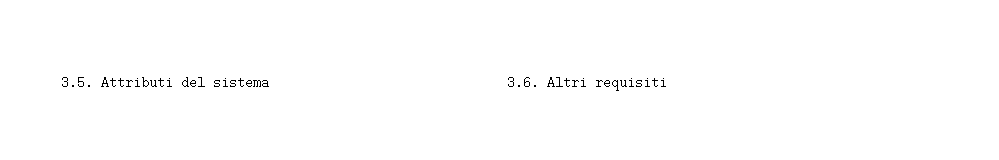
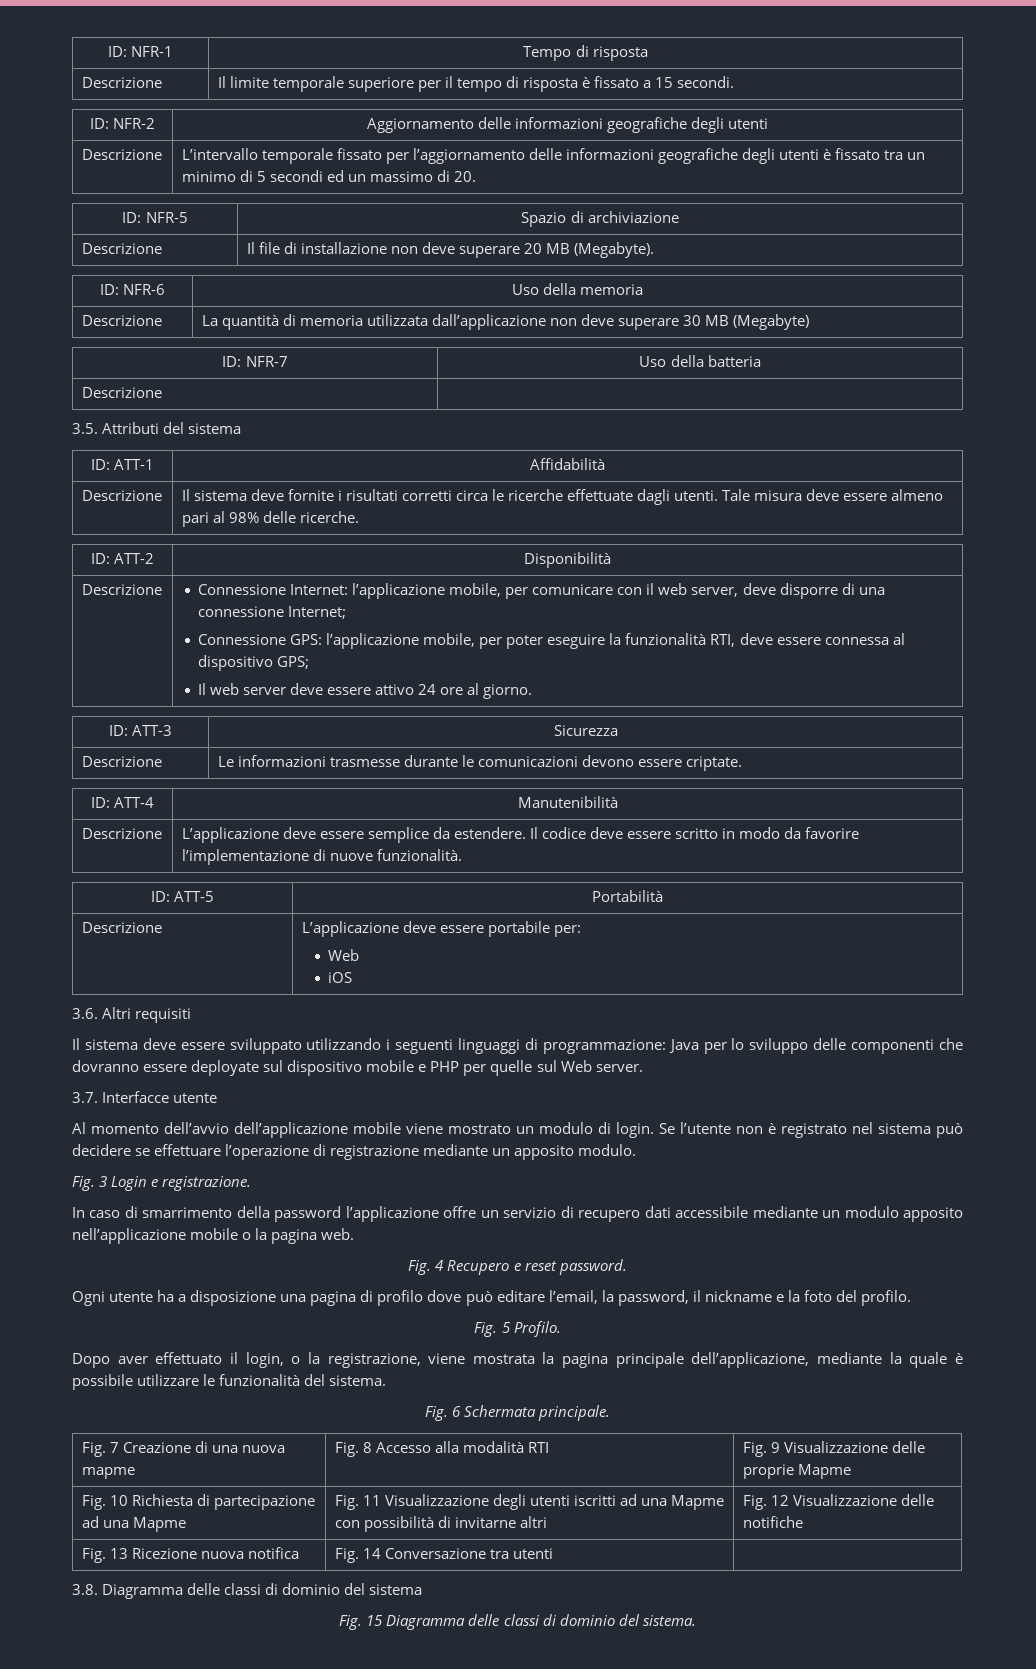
[61,76,269,89] [507,76,667,91] 3.5. Attributi del sistema // 3.6. Altri requisiti -> [107,46,174,57] [523,45,648,61] [81,77,162,88] [217,76,735,92] [89,118,156,129] [366,117,769,133] [81,149,162,160] [181,148,926,164] [181,170,476,182] [122,212,188,223] [521,211,679,227] [81,243,162,254] [246,242,654,258] [99,284,166,295] [511,283,644,295] [81,315,162,326] [201,314,810,330] [222,356,288,367] [639,355,761,367] [81,387,162,398] [72,422,242,434] [90,459,155,470] [530,458,605,470] [81,490,162,501] [181,489,944,505] [181,511,359,527] [90,553,155,564] [524,552,611,568] [81,584,162,595] [198,583,885,599] [198,606,347,619] [198,633,905,649] [198,655,310,671] [198,683,533,699] [108,725,173,736] [553,725,618,736] [81,756,162,767] [217,755,742,771] [90,797,155,808] [517,796,618,808] [81,828,162,839] [181,827,860,843] [181,849,462,865] [150,891,215,902] [592,890,663,902] [81,922,162,933] [301,921,581,937] [328,949,360,961] [328,972,353,983] [72,1007,192,1023] [72,1038,963,1054] [72,1060,643,1076] [72,1091,218,1103] [72,1122,963,1138] [72,1144,637,1160] [72,1176,252,1191] [72,1206,964,1222] [72,1228,355,1244] [408,1259,627,1275] [72,1290,912,1306] [474,1321,561,1337] [72,1352,963,1368] [72,1374,387,1390] [424,1405,611,1421] [81,1441,285,1457] [81,1467,135,1479] [334,1441,549,1457] [742,1441,925,1457] [742,1464,851,1479] [81,1494,315,1510] [81,1516,186,1532] [334,1494,724,1510] [334,1516,547,1532] [742,1494,934,1510] [742,1516,803,1528] [81,1547,299,1563] [334,1548,553,1563] [72,1583,423,1599] [339,1614,696,1630] ID: NFR-1 | Tempo di risposta // Descrizione | Il limite temporale superiore per il tempo di risposta è fissato a 15 secondi. // ID: NFR-2 | Aggiornamento delle informazioni geografiche degli utenti // Descrizione | L’intervallo temporale fissato per l’aggiornamento delle informazioni geografiche degli utenti è fissato tra un minimo di 5 secondi ed un massimo di 20. // ID: NFR-5 | Spazio di archiviazione // Descrizione | Il file di installazione non deve superare 20 MB (Megabyte). // ID: NFR-6 | Uso della memoria // Descrizione | La quantità di memoria utilizzata dall’applicazione non deve superare 30 MB (Megabyte) // ID: NFR-7 | Uso della batteria // Descrizione | // 3.5. Attributi del sistema // ID: ATT-1 | Affidabilità // Descrizione | Il sistema deve fornite i risultati corretti circa le ricerche effettuate dagli utenti. Tale misura deve essere almeno pari al 98% delle ricerche. // ID: ATT-2 | Disponibilità // Descrizione | Connessione Internet: l’applicazione mobile, per comunicare con il web server, deve disporre di una connessione Internet; // Connessione GPS: l’applicazione mobile, per poter eseguire la funzionalità RTI, deve essere connessa al dispositivo GPS; // Il web server deve essere attivo 24 ore al giorno. // ID: ATT-3 | Sicurezza // Descrizione | Le informazioni trasmesse durante le comunicazioni devono essere criptate. // ID: ATT-4 | Manutenibilità // Descrizione | L’applicazione deve essere semplice da estendere. Il codice deve essere scritto in modo da favorire l’implementazione di nuove funzionalità. // ID: ATT-5 | Portabilità // Descrizione | L’applicazione deve essere portabile per: // Web // iOS // 3.6. Altri requisiti // Il sistema deve essere sviluppato utilizzando i seguenti linguaggi di programmazione: Java per lo sviluppo delle componenti che dovranno essere deployate sul dispositivo mobile e PHP per quelle sul Web server. // 3.7. Interfacce utente // Al momento dell’avvio dell’applicazione mobile viene mostrato un modulo di login. Se l’utente non è registrato nel sistema può decidere se effettuare l’operazione di registrazione mediante un apposito modulo. // Fig. 3 Login e registrazione. // In caso di smarrimento della password l’applicazione offre un servizio di recupero dati accessibile mediante un modulo apposito nell’applicazione mobile o la pagina web. // Fig. 4 Recupero e reset password. // Ogni utente ha a disposizione una pagina di profilo dove può editare l’email, la password, il nickname e la foto del profilo. // Fig. 5 Profilo. // Dopo aver effettuato il login, o la registrazione, viene mostrata la pagina principale dell’applicazione, mediante la quale è possibile utilizzare le funzionalità del sistema. // Fig. 6 Schermata principale. // Fig. 7 Creazione di una nuova mapme | Fig. 8 Accesso alla modalità RTI | Fig. 9 Visualizzazione delle proprie Mapme // Fig. 10 Richiesta di partecipazione ad una Mapme | Fig. 11 Visualizzazione degli utenti iscritti ad una Mapme con possibilità di invitarne altri | Fig. 12 Visualizzazione delle notifiche // Fig. 13 Ricezione nuova notifica | Fig. 14 Conversazione tra utenti | // 3.8. Diagramma delle classi di dominio del sistema // Fig. 15 Diagramma delle classi di dominio del sistema.

